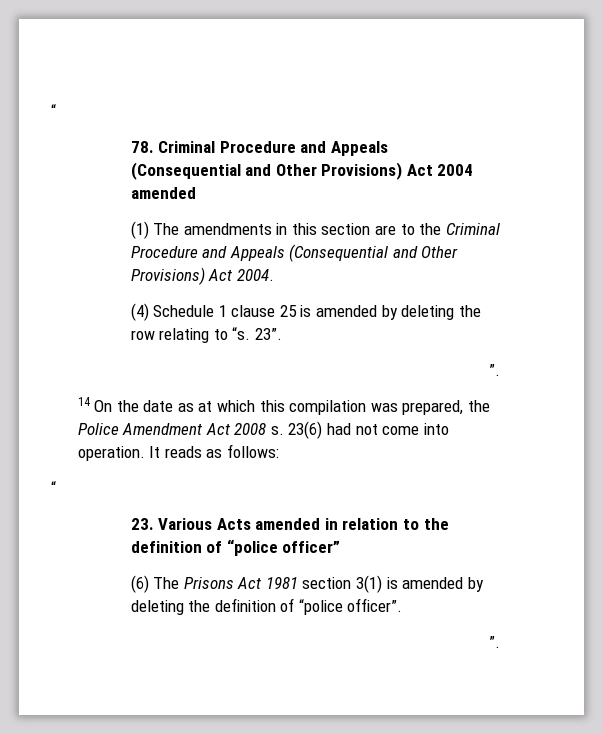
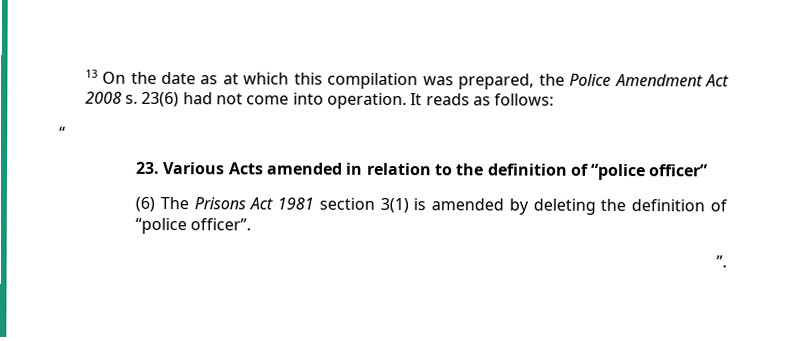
[51,104,56,117] [130,141,388,156] [130,162,474,180] [130,187,196,199] [130,221,500,239] [130,244,459,262] [130,267,274,285] [130,303,481,321] [130,327,282,343] [489,364,500,376] [77,397,90,406] “ // 78. Criminal Procedure and Appeals (Consequential and Other Provisions) Act 2004 amended // (1) The amendments in this section are to the Criminal Procedure and Appeals (Consequential and Other Provisions) Act 2004. // (4) Schedule 1 clause 25 is amended by deleting the row relating to “s. 23”. // ”. // 14 -> [84,69,98,78] 13

